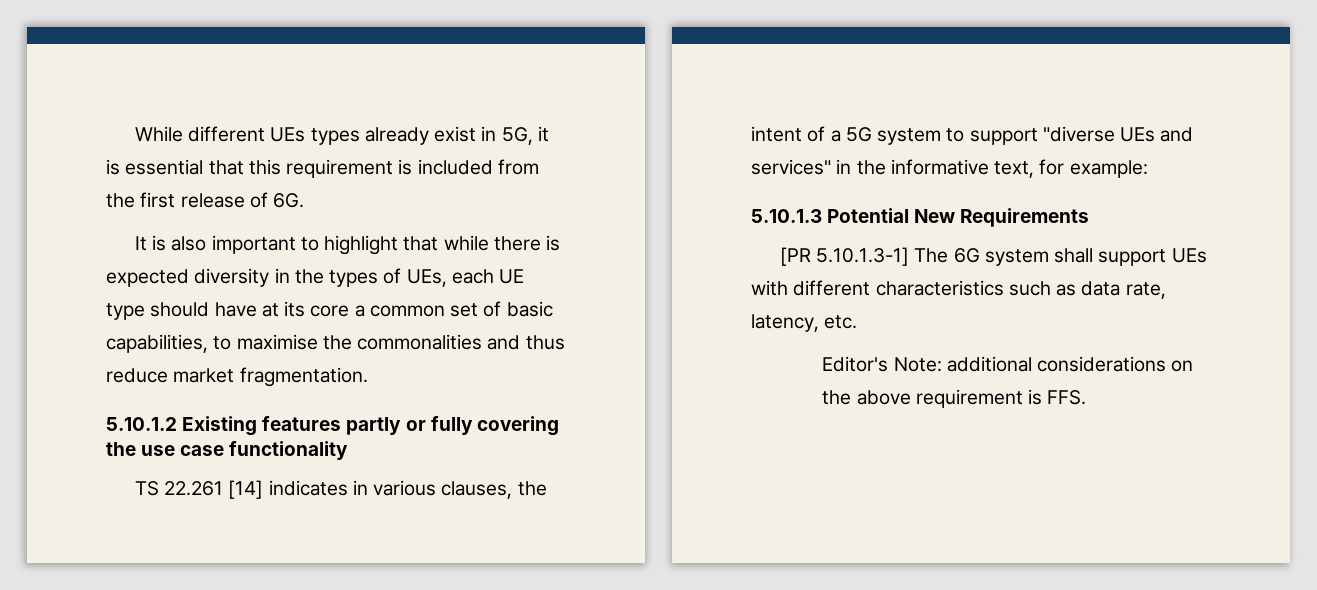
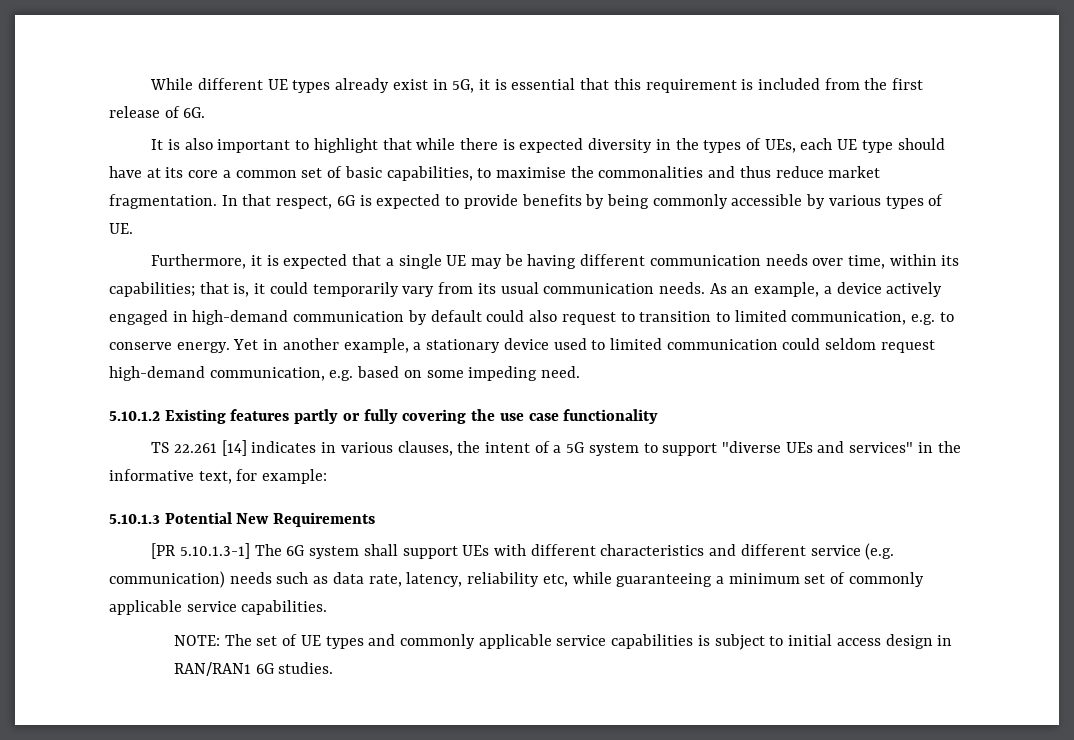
[270,127,306,142] UEs -> [267,79,288,90] UE
(368, 377) none -> [221,194,944,209] [109,223,133,234] [151,254,960,269] [109,282,943,297] [109,310,954,325] [109,338,935,353] [109,366,581,381] In that respect, 6G is expected to provide benefits by being commonly accessible by various types of UE. // Furthermore, it is expected that a single UE may be having different communication needs over time, within its capabilities; that is, it could temporarily vary from its usual communication needs. As an example, a device actively engaged in high-demand communication by default could also request to transition to limited communication, e.g. to conserve energy. Yet in another example, a stationary device used to limited communication could seldom request high-demand communication, e.g. based on some impeding need.
(1004, 288) none -> [709,543,895,560] [109,571,272,588] and different service (e.g. communication) needs
[824,315,858,329] [822,356,1194,372] [822,389,1087,408] etc. // Editor's Note: additional considerations on the above requirement is FFS. -> [467,572,924,587] [109,600,328,615] [173,634,953,650] [173,662,334,676] reliability etc, while guaranteeing a minimum set of commonly applicable service capabilities. // NOTE: The set of UE types and commonly applicable service capabilities is subject to initial access design in RAN/RAN1 6G studies.

